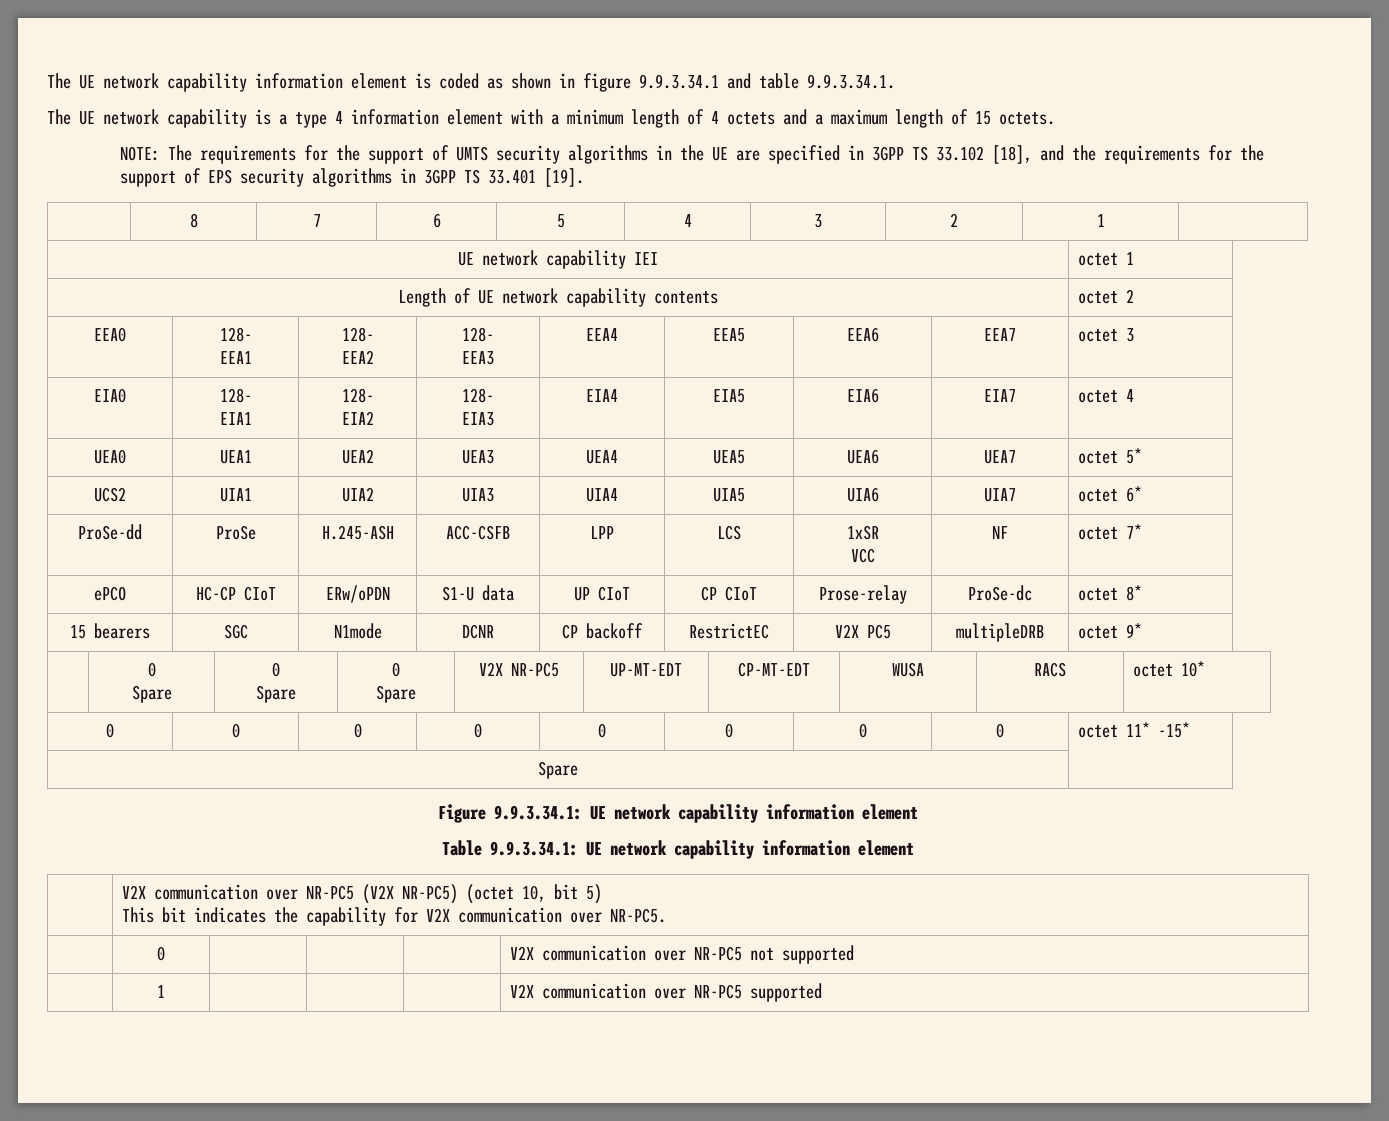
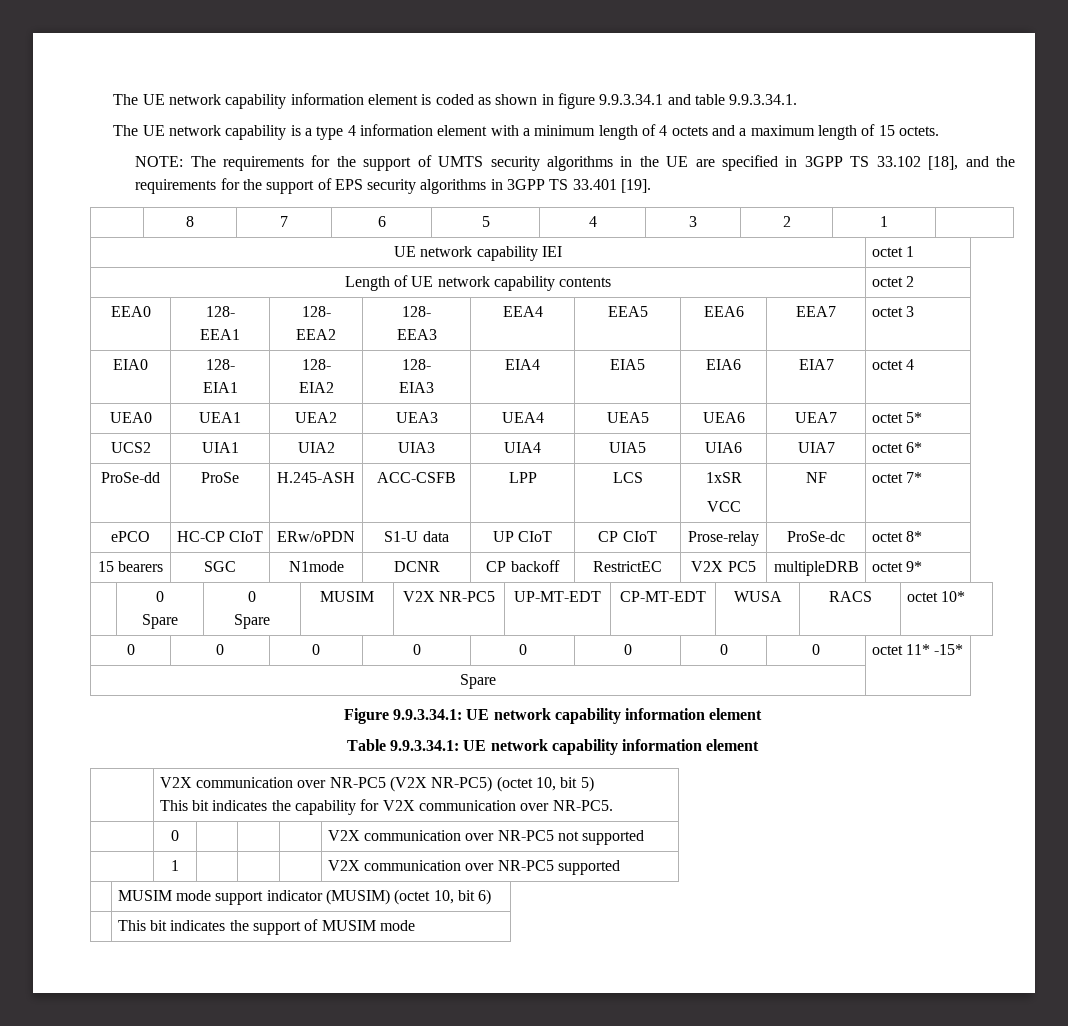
[392,662,400,677] [376,685,416,703] 0 // Spare -> [320,591,374,602] MUSIM
(823, 992) none -> [117,889,492,905] [117,919,416,935] // | MUSIM mode support indicator (MUSIM) (octet 10, bit 6) // | This bit indicates the support of MUSIM mode

